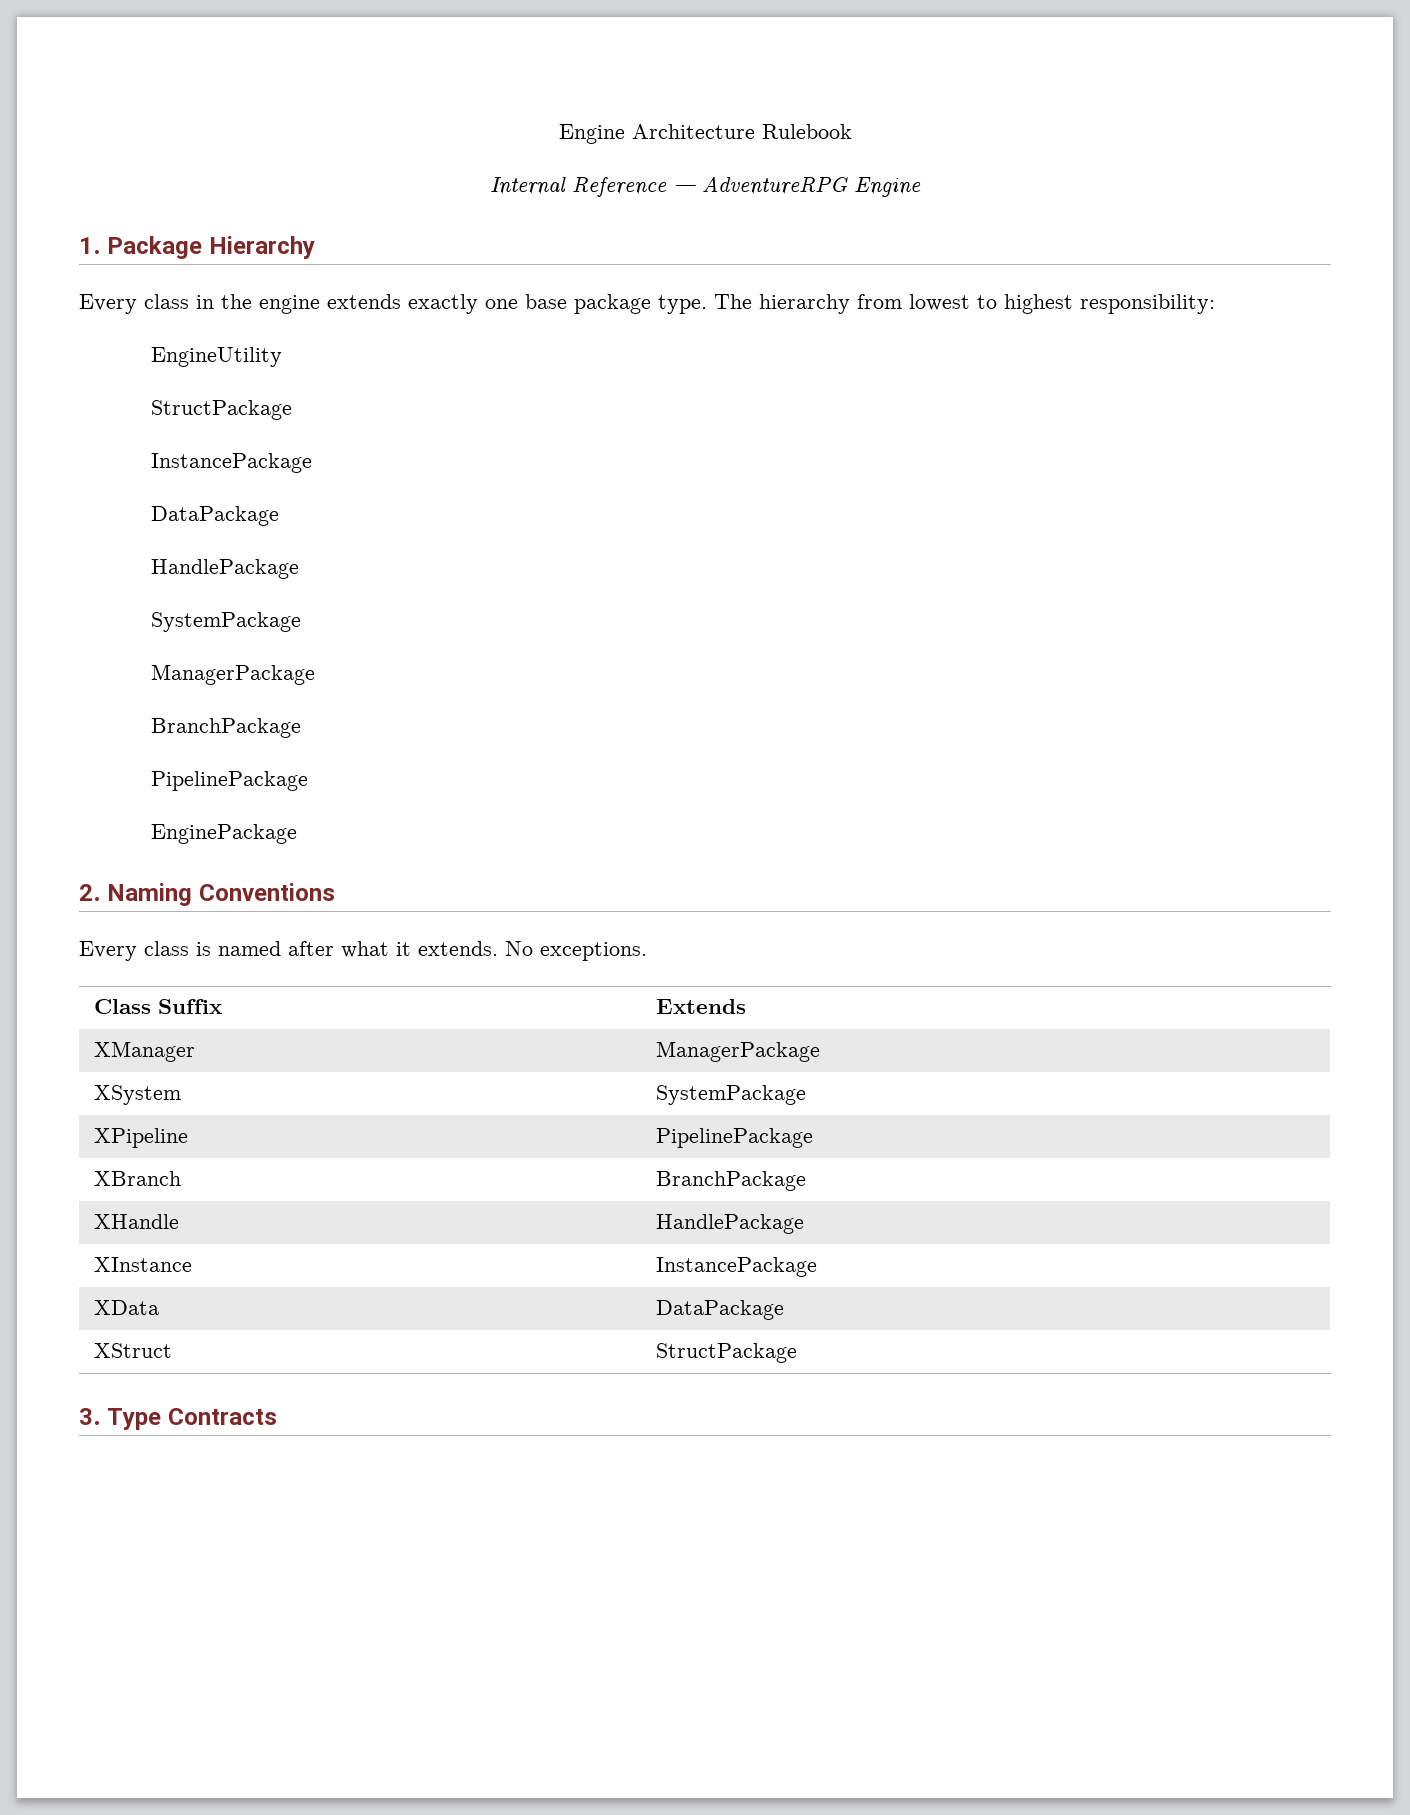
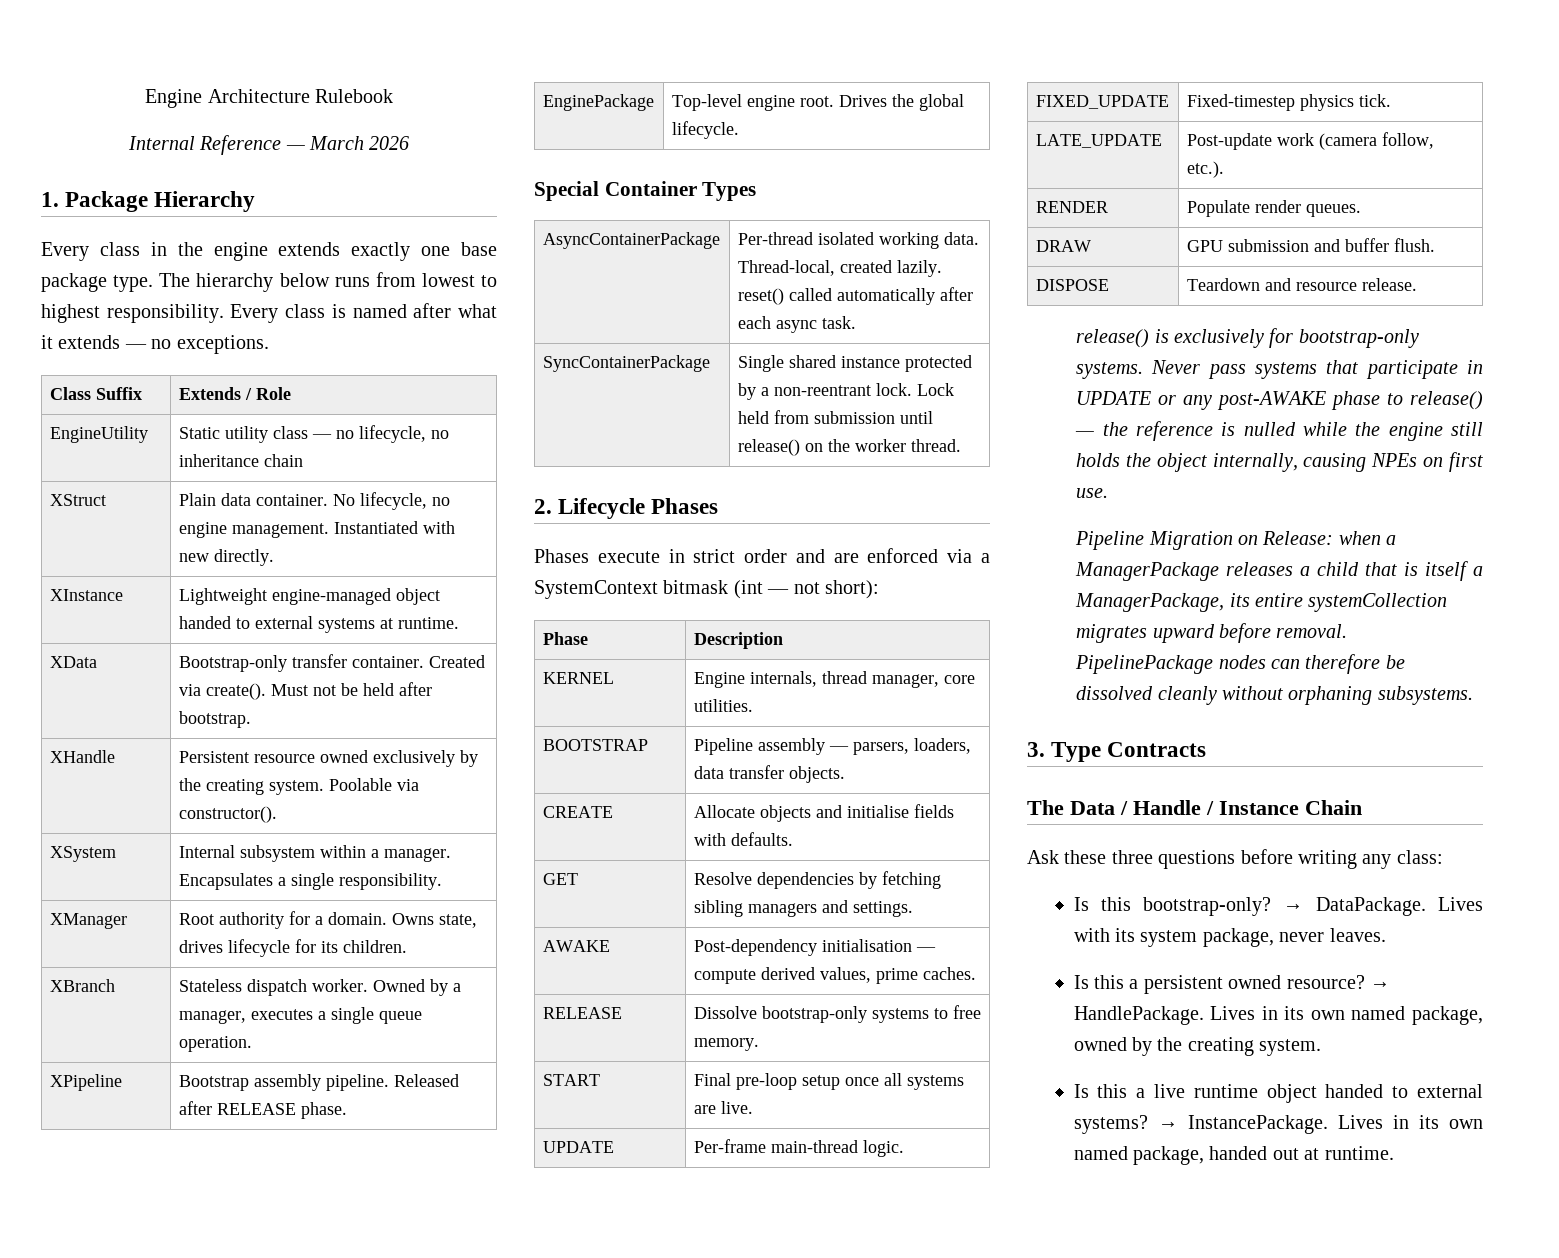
[702,176,921,197] AdventureRPG Engine -> [308,136,410,150] March 2026
(850, 304) none -> [279,273,370,287] below runs
[1080,294,1215,314] [151,347,283,367] [151,400,293,420] [151,453,313,473] [151,506,280,526] [151,559,300,579] [151,612,302,632] [151,664,316,685] [151,718,302,738] [151,771,309,791] [151,824,298,844] [79,883,335,906] responsibility: // EngineUtility // StructPackage // InstancePackage // DataPackage // HandlePackage // SystemPackage // ManagerPackage // BranchPackage // PipelinePackage // EnginePackage // 2. Naming Conventions // -> [106,304,224,323] responsibility.
[418,941,533,956] extends. No -> [58,335,172,349] extends — no
[93,1041,195,1062] [655,1041,820,1062] [93,1085,181,1105] [655,1085,806,1105] [93,1128,188,1148] [655,1128,813,1148] [93,1171,181,1186] [655,1171,806,1191] [93,1214,179,1229] [655,1214,804,1234] [93,1257,192,1272] [655,1257,817,1277] [93,1300,159,1315] [655,1300,784,1320] [93,1343,172,1358] [655,1343,797,1363] [79,1408,277,1430] // XManager | ManagerPackage // XSystem | SystemPackage // XPipeline | PipelinePackage // XBranch | BranchPackage // XHandle | HandlePackage // XInstance | InstancePackage // XData | DataPackage // XStruct | StructPackage // 3. Type Contracts -> [244,387,291,400] [49,426,148,443] [178,425,449,443] [178,454,303,467] [49,494,106,506] [178,492,450,510] [178,521,455,538] [178,549,274,566] [49,589,123,601] [178,588,440,605] [178,616,459,633] [49,656,97,668] [178,654,485,672] [178,682,432,700] [178,711,251,728] [49,750,115,763] [178,750,478,767] [178,778,419,795] [178,806,277,823] [49,846,116,862] [178,845,451,862] [178,873,442,890] [49,913,127,929] [178,911,477,929] [178,939,407,957] [49,979,115,992] [178,979,461,996] [178,1007,422,1024] [178,1036,252,1052] [49,1074,122,1091] [178,1074,459,1091] [178,1101,347,1119] [542,94,654,111] [671,94,964,111] [671,121,739,139] [534,181,757,201] [542,232,720,249] [737,232,979,249] [737,260,942,277] [737,287,973,305] [737,316,856,333] [542,355,710,372] [737,355,972,372] [737,383,954,400] [737,410,933,424] [737,439,961,456] [534,498,719,519] [534,548,990,563] [534,580,879,599] [542,632,588,645] [693,632,783,649] [542,672,614,684] [693,671,975,688] [693,699,753,712] [542,739,648,751] [693,738,971,755] [693,765,845,783] [542,806,613,818] [693,804,954,822] [693,832,793,846] [542,873,578,885] [693,871,941,889] [693,900,913,917] [542,940,610,952] [693,939,936,956] [693,967,976,984] [542,1007,622,1019] [693,1005,981,1023] [693,1038,759,1051] [542,1074,600,1086] [693,1073,964,1090] [693,1101,753,1114] [542,1141,614,1153] [693,1139,904,1157] [1035,95,1169,109] [1186,94,1391,111] [1035,134,1162,148] [1186,132,1434,150] [1186,161,1224,178] [1035,201,1108,213] [1186,200,1361,217] [1035,240,1091,252] [1186,238,1435,252] [1035,279,1109,291] [1186,278,1417,291] [1076,328,1419,348] [1076,360,1483,379] [1076,391,1483,410] [1075,421,1483,441] [1076,452,1483,472] [1076,488,1109,498] [1075,531,1397,550] [1075,561,1483,581] [1075,593,1448,612] [1076,623,1348,643] [1075,654,1405,674] [1076,686,1473,705] [1027,742,1207,762] [1027,800,1362,815] [1027,849,1443,869] [1073,897,1483,916] [1073,928,1386,947] [1073,975,1390,994] [1073,1006,1483,1025] [1073,1037,1322,1056] [1073,1084,1483,1103] [1073,1115,1483,1134] [1073,1146,1394,1165] / Role // EngineUtility | Static utility class — no lifecycle, no inheritance chain // XStruct | Plain data container. No lifecycle, no engine management. Instantiated with new directly. // XInstance | Lightweight engine-managed object handed to external systems at runtime. // XData | Bootstrap-only transfer container. Created via create(). Must not be held after bootstrap. // XHandle | Persistent resource owned exclusively by the creating system. Poolable via constructor(). // XSystem | Internal subsystem within a manager. Encapsulates a single responsibility. // XManager | Root authority for a domain. Owns state, drives lifecycle for its children. // XBranch | Stateless dispatch worker. Owned by a manager, executes a single queue operation. // XPipeline | Bootstrap assembly pipeline. Released after RELEASE phase. // EnginePackage | Top-level engine root. Drives the global lifecycle. // Special Container Types // AsyncContainerPackage | Per-thread isolated working data. Thread-local, created lazily. reset() called automatically after each async task. // SyncContainerPackage | Single shared instance protected by a non-reentrant lock. Lock held from submission until release() on the worker thread. // 2. Lifecycle Phases // Phases execute in strict order and are enforced via a SystemContext bitmask (int — not short): // Phase | Description // KERNEL | Engine internals, thread manager, core utilities. // BOOTSTRAP | Pipeline assembly — parsers, loaders, data transfer objects. // CREATE | Allocate objects and initialise fields with defaults. // GET | Resolve dependencies by fetching sibling managers and settings. // AWAKE | Post-dependency initialisation — compute derived values, prime caches. // RELEASE | Dissolve bootstrap-only systems to free memory. // START | Final pre-loop setup once all systems are live. // UPDATE | Per-frame main-thread logic. // FIXED_UPDATE | Fixed-timestep physics tick. // LATE_UPDATE | Post-update work (camera follow, etc.). // RENDER | Populate render queues. // DRAW | GPU submission and buffer flush. // DISPOSE | Teardown and resource release. // release() is exclusively for bootstrap-only systems. Never pass systems that participate in UPDATE or any post-AWAKE phase to release() — the reference is nulled while the engine still holds the object internally, causing NPEs on first use. // Pipeline Migration on Release: when a ManagerPackage releases a child that is itself a ManagerPackage, its entire systemCollection migrates upward before removal. PipelinePackage nodes can therefore be dissolved cleanly without orphaning subsystems. // 3. Type Contracts // The Data / Handle / Instance Chain // Ask these three questions before writing any class: // Is this bootstrap-only? → DataPackage. Lives with its system package, never leaves. // Is this a persistent owned resource? → HandlePackage. Lives in its own named package, owned by the creating system. // Is this a live runtime object handed to external systems? → InstancePackage. Lives in its own named package, handed out at runtime.

